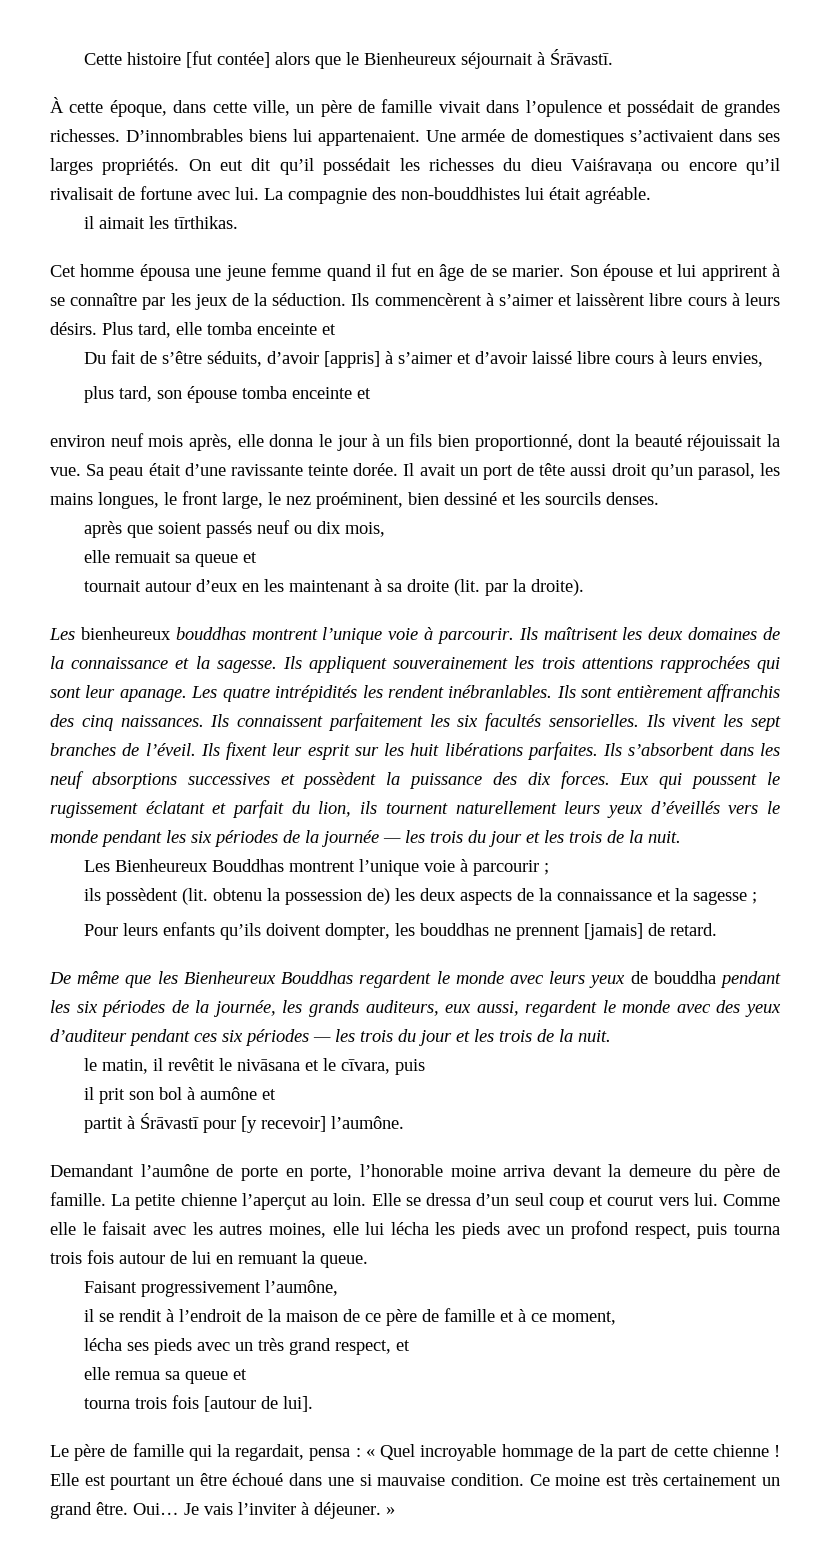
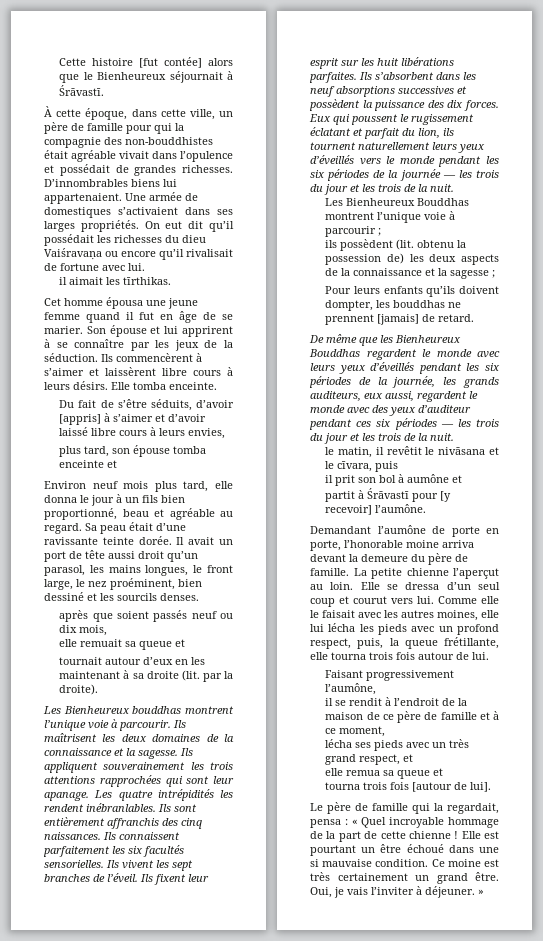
(433, 106) none -> [126,123,184,134] [44,137,213,148] [44,150,116,162] pour qui la compagnie des non-bouddhistes était agréable
[264,187,651,204] La compagnie des non-bouddhistes lui était agréable. -> (145, 267) none
[102,322,336,338] Plus tard, elle tomba enceinte et -> [111,382,217,390] Elle tomba enceinte.
[50,435,105,447] environ -> [44,481,86,489] Environ
[188,434,232,451] après, -> [154,481,209,492] plus tard,
[578,434,780,451] [50,467,81,476] dont la beauté réjouissait la vue. -> [122,508,233,520] [44,523,82,534] beau et agréable au regard.
[80,627,171,640] bienheureux -> [63,706,130,714] Bienheureux
[630,971,716,984] de bouddha -> [370,362,415,372] d’éveillés
[697,1223,728,1239] puis -> [357,637,499,649] [310,652,328,660] puis, la queue frétillante, elle
[192,1251,368,1268] lui en remuant la queue. -> [472,652,489,660] lui.
[133,1503,199,1515] Oui… Je -> [310,887,344,898] Oui, je

